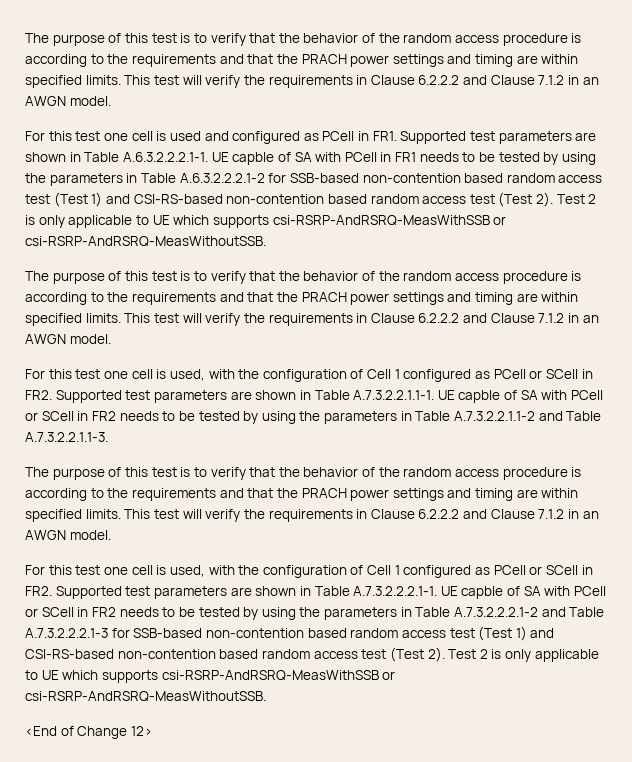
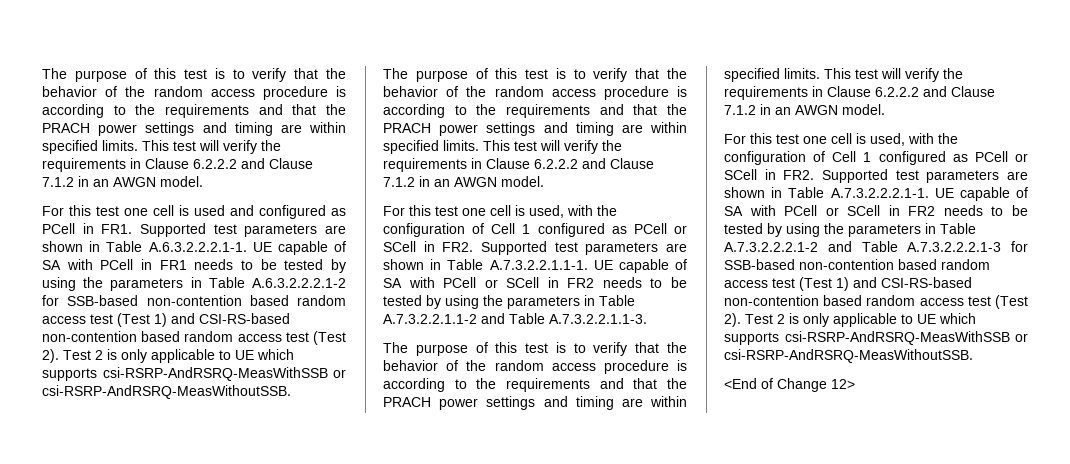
[232,152,275,165] capble -> [277,241,328,255] capable
[458,390,501,403] capble -> [618,259,669,273] capable
[461,586,504,599] capble -> [959,187,1010,201] capable

